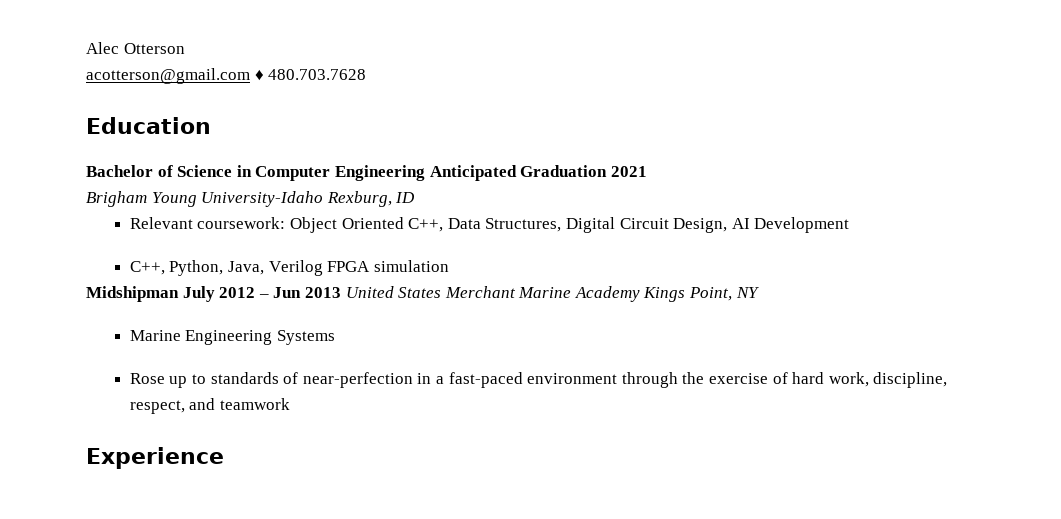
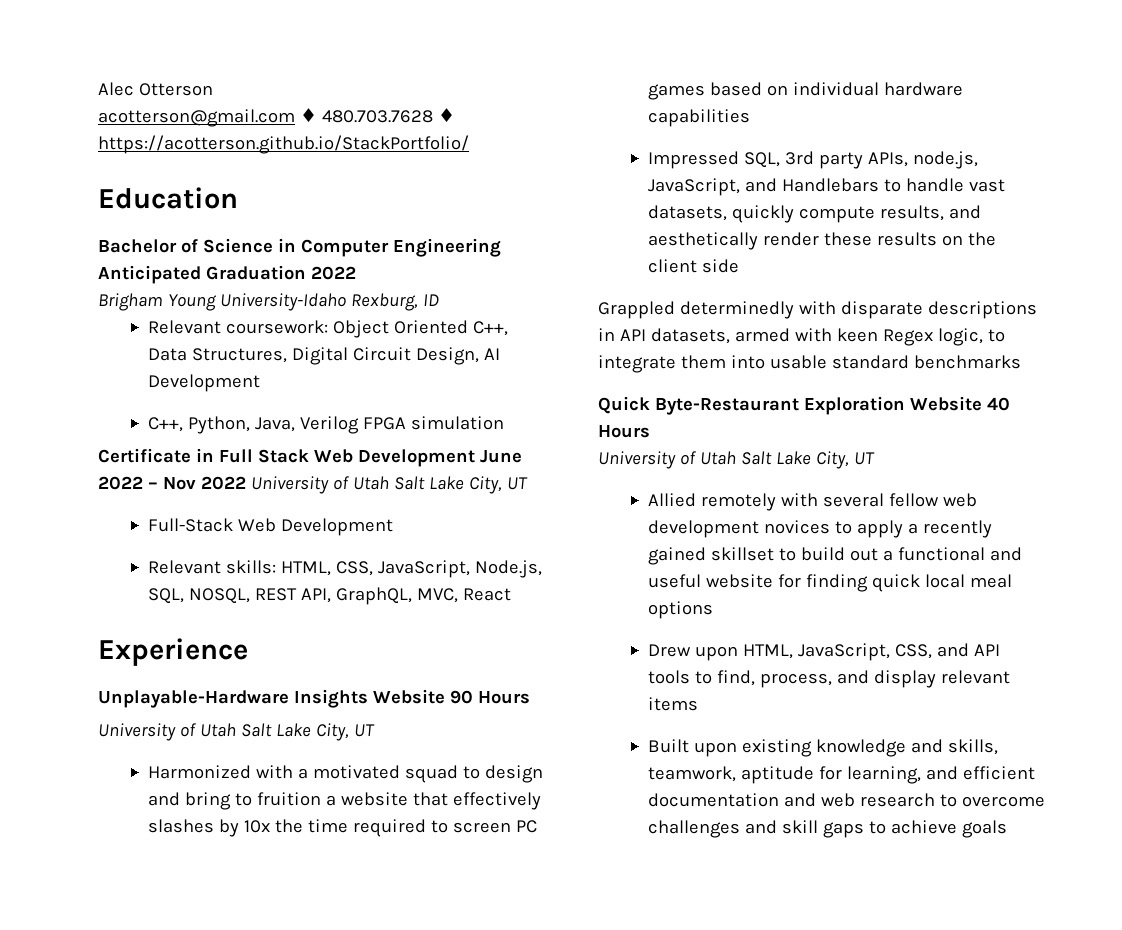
(367, 74) none -> [437,108,455,122] [98,135,469,154] ♦ https://acotterson.github.io/StackPortfolio/
[610,166,647,177] 2021 -> [310,266,356,280] 2022
[86,286,759,302] [129,330,336,345] [129,372,948,388] [129,398,291,414] [86,447,224,469] Midshipman July 2012 – Jun 2013 United States Merchant Marine Academy Kings Point, NY // Marine Engineering Systems // Rose up to standards of near-perfection in a fast-paced environment through the exercise of hard work, discipline, respect, and teamwork // Experience -> [98,448,522,467] [98,476,528,494] [148,518,394,536] [148,560,543,578] [148,587,512,605] [98,638,248,666] [98,689,530,708] [98,723,375,741] [148,765,544,783] [148,792,542,810] [148,819,538,837] [648,82,964,100] [648,109,751,127] [648,151,979,169] [648,178,1006,196] [648,205,982,223] [648,232,997,250] [648,259,740,273] [598,301,1037,319] [598,328,1005,346] [598,355,1021,373] [598,396,1010,415] [598,425,650,438] [598,451,875,469] [648,493,978,511] [648,520,993,538] [648,547,1023,565] [648,574,1013,592] [648,601,714,619] [648,643,1001,661] [648,670,1011,688] [648,697,699,711] [648,739,999,757] [648,766,1036,784] [648,793,1046,807] [648,820,1008,838] Certificate in Full Stack Web Development June 2022 – Nov 2022 University of Utah Salt Lake City, UT // Full-Stack Web Development // Relevant skills: HTML, CSS, JavaScript, Node.js, SQL, NOSQL, REST API, GraphQL, MVC, React // Experience // Unplayable-Hardware Insights Website 90 Hours // University of Utah Salt Lake City, UT // Harmonized with a motivated squad to design and bring to fruition a website that effectively slashes by 10x the time required to screen PC games based on individual hardware capabilities // Impressed SQL, 3rd party APIs, node.js, JavaScript, and Handlebars to handle vast datasets, quickly compute results, and aesthetically render these results on the client side // Grappled determinedly with disparate descriptions in API datasets, armed with keen Regex logic, to integrate them into usable standard benchmarks // Quick Byte-Restaurant Exploration Website 40 Hours // University of Utah Salt Lake City, UT // Allied remotely with several fellow web development novices to apply a recently gained skillset to build out a functional and useful website for finding quick local meal options // Drew upon HTML, JavaScript, CSS, and API tools to find, process, and display relevant items // Built upon existing knowledge and skills, teamwork, aptitude for learning, and efficient documentation and web research to overcome challenges and skill gaps to achieve goals

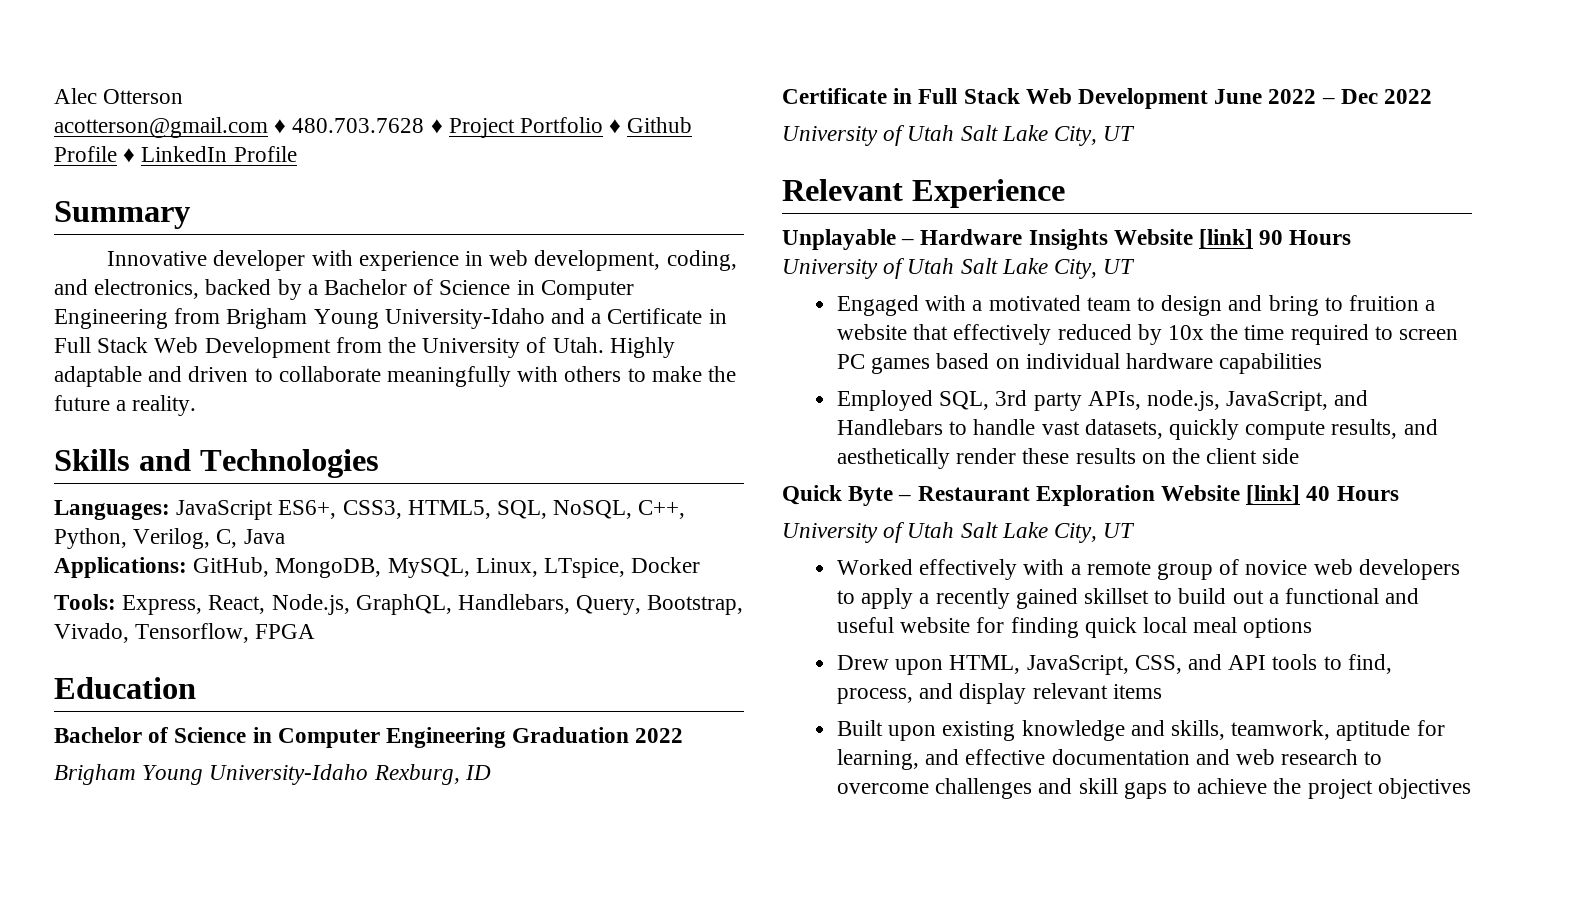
[98,135,469,154] https://acotterson.github.io/StackPortfolio/ -> [448,117,693,138] [54,146,297,163] [54,201,190,229] [107,250,737,271] [54,279,634,300] [54,308,727,329] [54,337,675,358] [54,366,737,387] [54,395,197,416] [54,449,379,478] [54,500,686,520] [54,528,285,549] [54,557,701,578] [54,594,744,615] [54,623,316,643] Project Portfolio ♦ Github Profile ♦ LinkedIn Profile // Summary // Innovative developer with experience in web development, coding, and electronics, backed by a Bachelor of Science in Computer Engineering from Brigham Young University-Idaho and a Certificate in Full Stack Web Development from the University of Utah. Highly adaptable and driven to collaborate meaningfully with others to make the future a reality. // Skills and Technologies // Languages: JavaScript ES6+, CSS3, HTML5, SQL, NoSQL, C++, Python, Verilog, C, Java // Applications: GitHub, MongoDB, MySQL, Linux, LTspice, Docker // Tools: Express, React, Node.js, GraphQL, Handlebars, Query, Bootstrap, Vivado, Tensorflow, FPGA
[98,265,201,284] Anticipated -> (507, 737) none
[148,320,509,338] [148,347,501,365] [148,374,261,392] [148,416,505,434] // Relevant coursework: Object Oriented C++, Data Structures, Digital Circuit Design, AI Development // C++, Python, Java, Verilog FPGA simulation -> (491, 772) none
[162,476,528,494] [148,518,394,536] [148,560,543,578] [148,587,512,605] [98,638,248,666] [98,690,289,708] Nov 2022 University of Utah Salt Lake City, UT // Full-Stack Web Development // Relevant skills: HTML, CSS, JavaScript, Node.js, SQL, NOSQL, REST API, GraphQL, MVC, React // Experience // Unplayable-Hardware -> [1340,89,1433,104] [782,125,1136,146] [782,179,1065,208] [782,229,1023,250] Dec 2022 // University of Utah Salt Lake City, UT // Relevant Experience // Unplayable – Hardware
(445, 696) none -> [1199,229,1254,249] [link]
[148,765,252,779] Harmonized -> [836,295,919,316] Engaged
[405,765,459,783] squad -> [1086,297,1131,311] team
[148,819,215,833] slashes -> [1057,324,1132,340] reduced
[648,151,740,169] Impressed -> [836,390,933,411] Employed
[598,301,1037,319] [598,328,1005,346] [598,355,1021,373] [598,396,799,415] Grappled determinedly with disparate descriptions in API datasets, armed with keen Regex logic, to integrate them into usable standard benchmarks // Quick Byte-Restaurant -> [782,485,1030,506] Quick Byte – Restaurant
(982, 403) none -> [1246,485,1301,505] [link]
[648,493,978,511] [648,520,831,538] Allied remotely with several fellow web development novices -> [836,559,1460,580] Worked effectively with a remote group of novice web developers
[963,766,1036,780] efficient -> [965,749,1046,765] effective
[962,820,1008,838] goals -> [1273,778,1471,799] the project objectives

